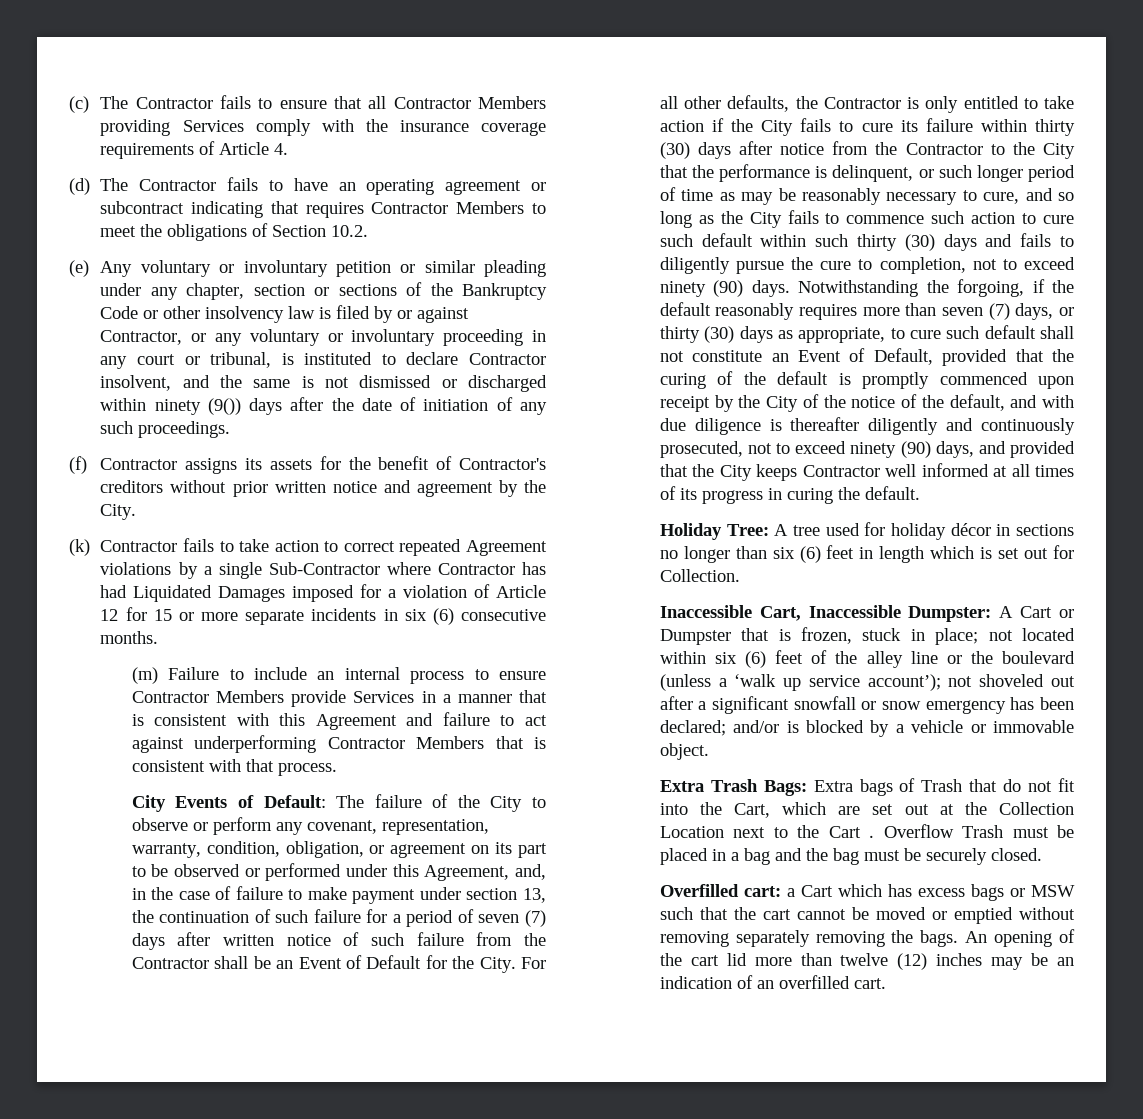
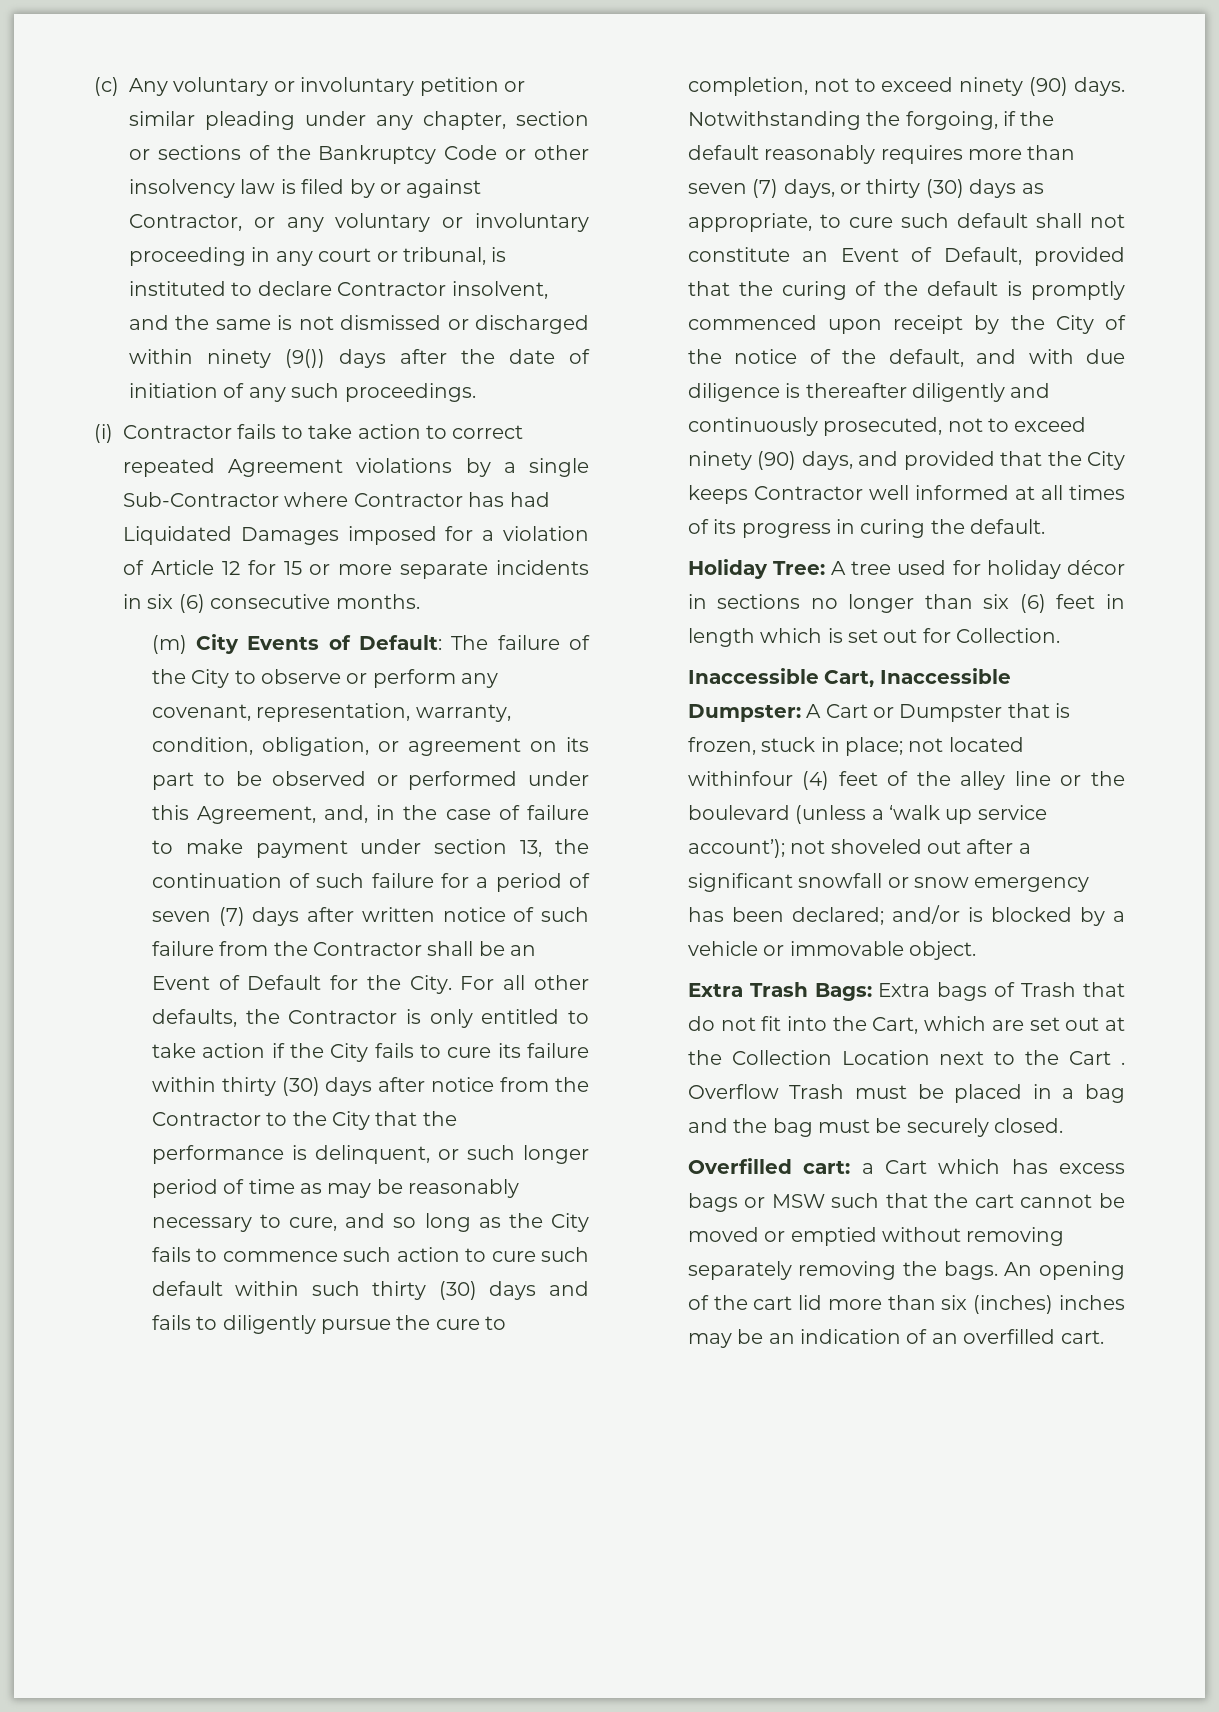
[100,95,546,109] [100,119,546,136] [100,141,289,159] [69,177,546,195] [100,201,546,218] [100,223,369,241] [69,260,89,277] The Contractor fails to ensure that all Contractor Members providing Services comply with the insurance coverage requirements of Article 4. // (d) The Contractor fails to have an operating agreement or subcontract indicating that requires Contractor Members to meet the obligations of Section 10.2. // (e) -> (119, 86) none
[69,456,546,474] [100,480,547,497] [100,504,137,520] [69,539,90,556] (f) Contractor assigns its assets for the benefit of Contractor's creditors without prior written notice and agreement by the City. // (k) -> [94,424,113,443] (i)
[168,667,546,684] [131,690,547,707] [131,712,547,730] [131,735,546,753] [131,759,337,776] Failure to include an internal process to ensure Contractor Members provide Services in a manner that is consistent with this Agreement and failure to act against underperforming Contractor Members that is consistent with that process. // -> (187, 644) none
[659,651,767,668] within six (6) -> [687,771,830,790] withinfour (4)
[840,953,928,970] twelve (12) -> [941,1295,1054,1314] six (inches)

